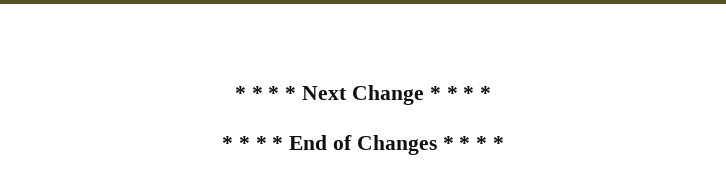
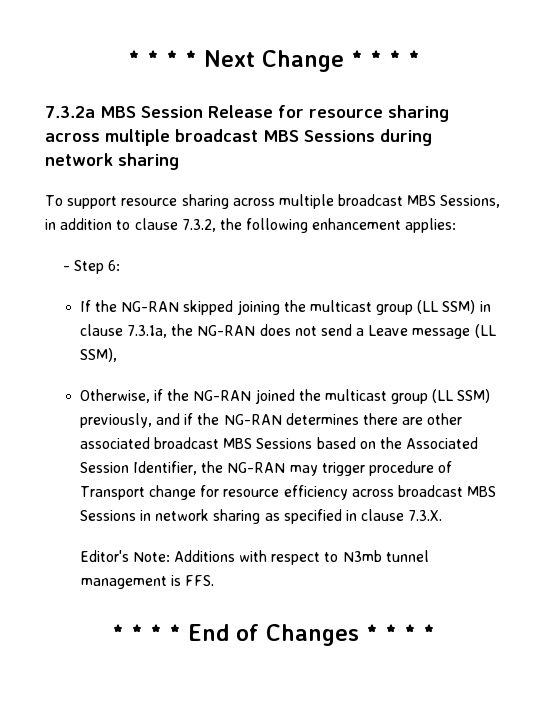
(492, 93) none -> [45,105,449,122] [45,129,432,146] [45,153,179,170] [45,194,501,209] [45,218,457,233] [62,260,121,274] [79,300,491,315] [79,324,496,339] [79,348,117,362] [79,389,491,404] [79,413,463,428] [79,437,479,449] [79,461,453,476] [79,485,497,500] [79,509,443,524] [80,550,429,565] [80,575,214,589] // 7.3.2a MBS Session Release for resource sharing across multiple broadcast MBS Sessions during network sharing // To support resource sharing across multiple broadcast MBS Sessions, in addition to clause 7.3.2, the following enhancement applies: // - Step 6: // If the NG-RAN skipped joining the multicast group (LL SSM) in clause 7.3.1a, the NG-RAN does not send a Leave message (LL SSM), // Otherwise, if the NG-RAN joined the multicast group (LL SSM) previously, and if the NG-RAN determines there are other associated broadcast MBS Sessions based on the Associated Session Identifier, the NG-RAN may trigger procedure of Transport change for resource efficiency across broadcast MBS Sessions in network sharing as specified in clause 7.3.X. // Editor's Note: Additions with respect to N3mb tunnel management is FFS.

